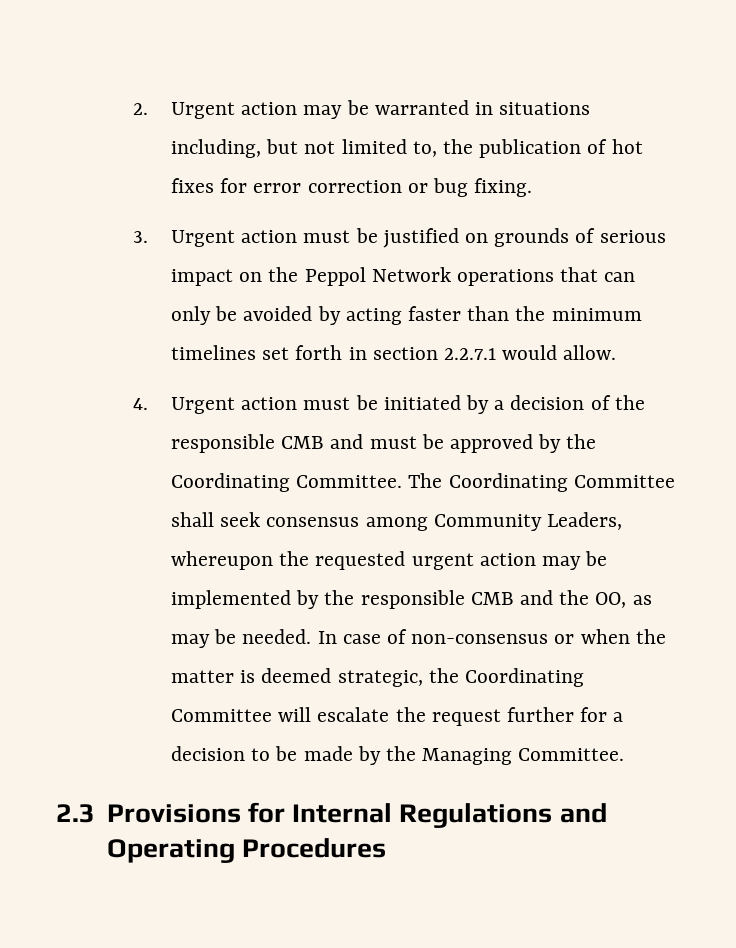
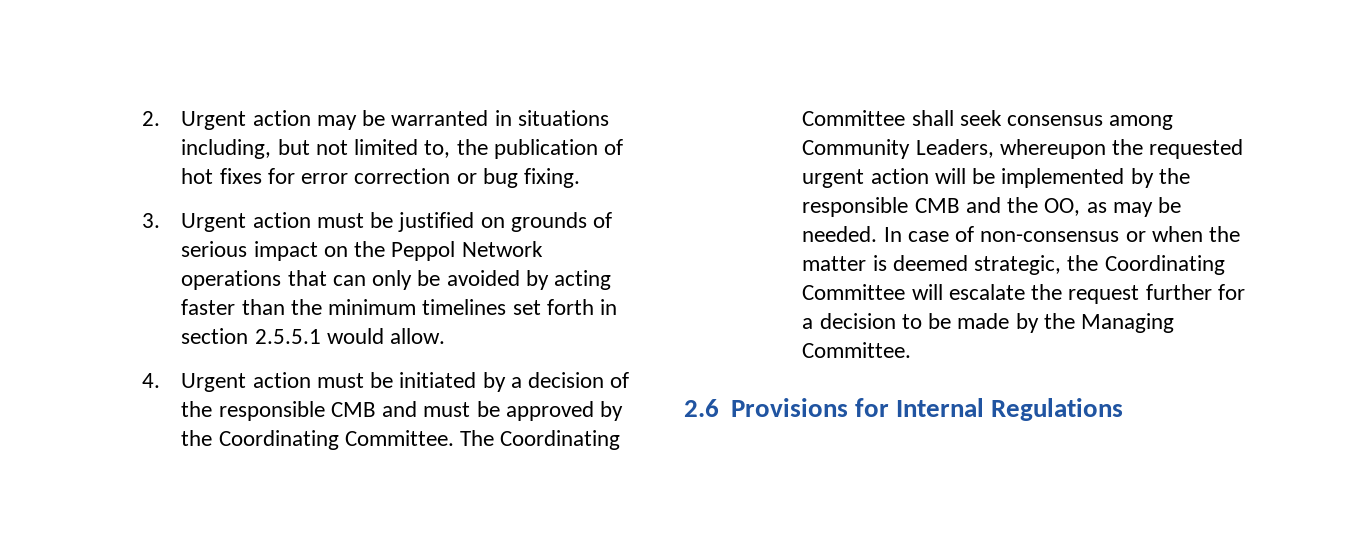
[444,348,497,360] 2.2.7.1 -> [254,329,321,344] 2.5.5.1
[542,556,582,570] may -> [934,168,966,184] will
[56,804,95,823] 2.3 -> [684,399,719,417] 2.6
[559,803,607,823] [106,838,386,863] and Operating Procedures -> (1124, 409) none

